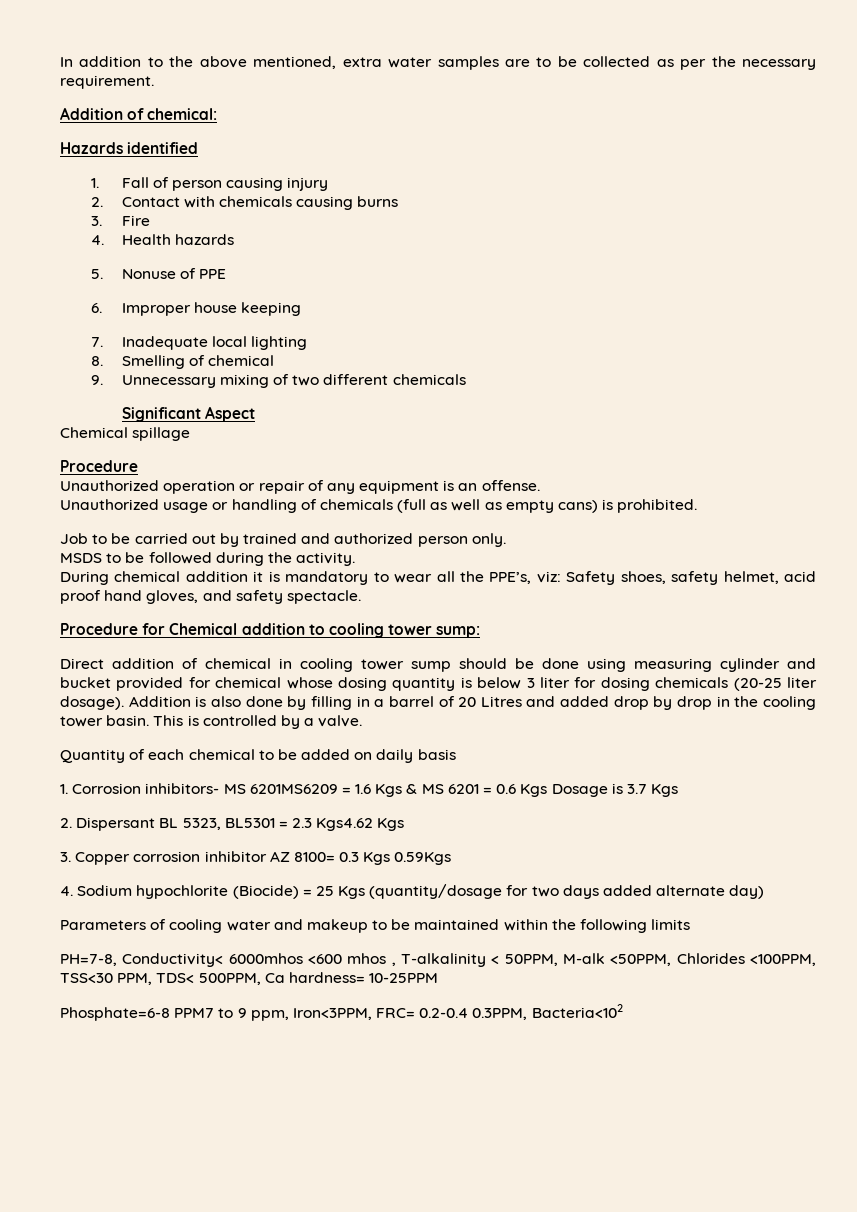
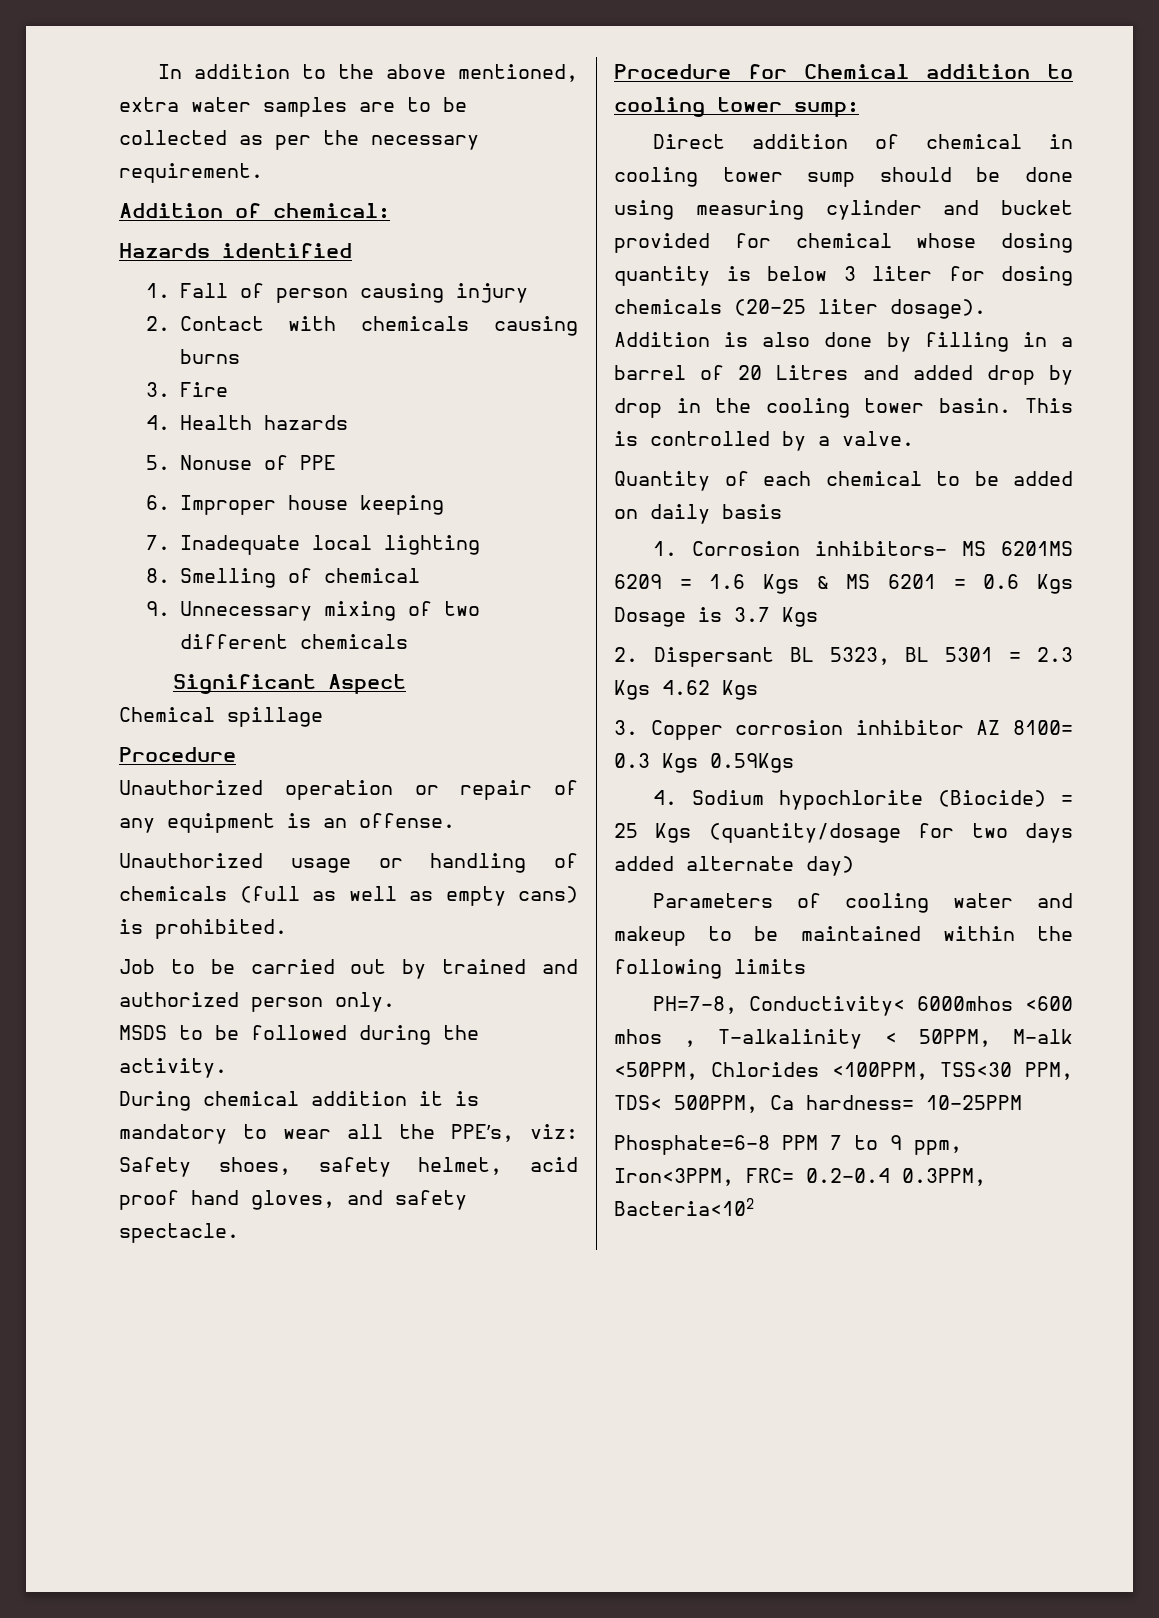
[249,784,338,794] 6201MS6209 -> [1001,541,1073,556] [614,574,662,589] 6201MS 6209
[224,818,374,831] BL5301 = 2.3 Kgs4.62 -> [905,647,1073,662] [614,680,710,700] BL 5301 = 2.3 Kgs 4.62
[174,1008,215,1018] PPM7 -> [782,1135,842,1150] PPM 7

